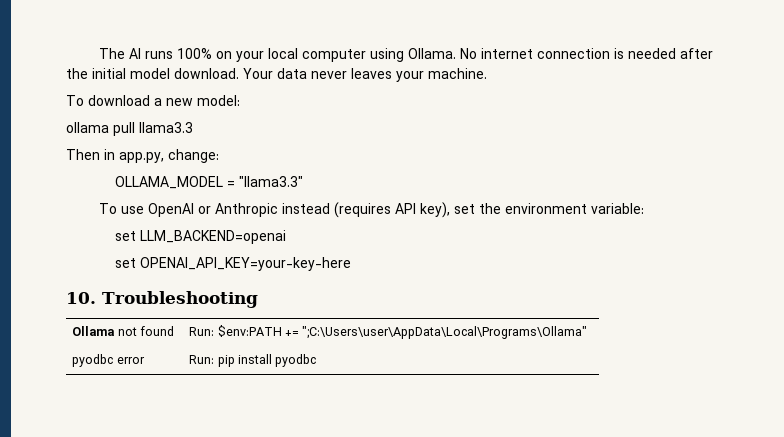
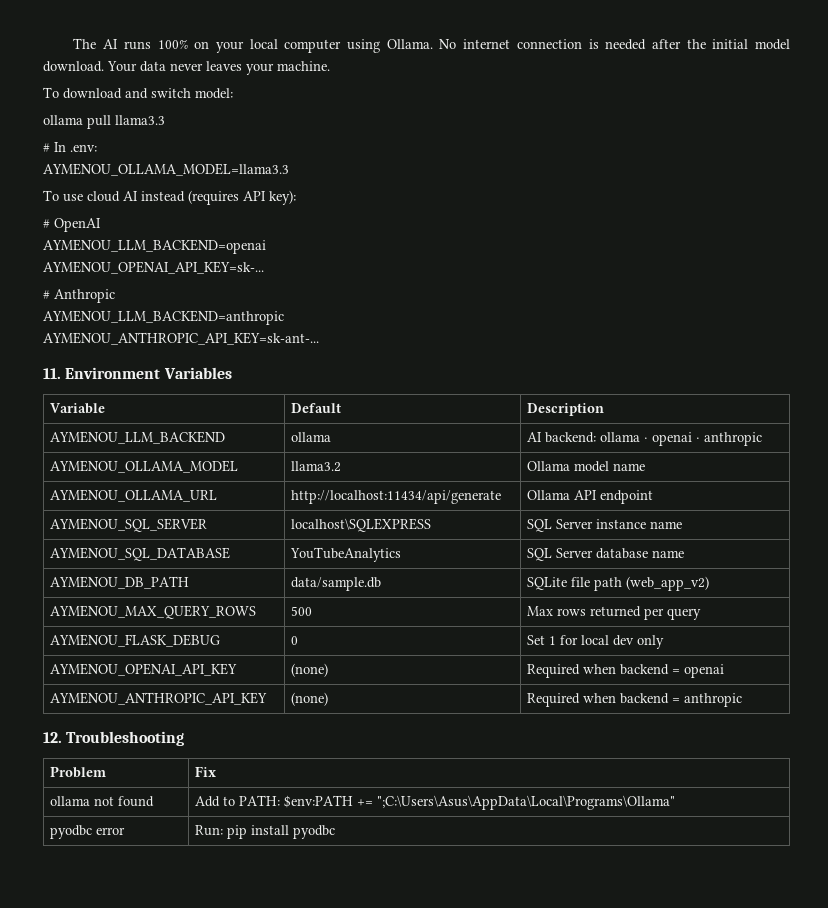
[154,98,193,106] a new -> [125,88,191,99] and switch
[66,149,219,163] [115,176,304,189] [99,202,645,218] [115,230,287,244] [115,257,352,271] [66,291,258,308] [72,326,116,336] Then in app.py, change: // OLLAMA_MODEL = "llama3.3" // To use OpenAI or Anthropic instead (requires API key), set the environment variable: // set LLM_BACKEND=openai // set OPENAI_API_KEY=your-key-here // 10. Troubleshooting // Ollama -> [43,142,97,152] [43,163,289,176] [43,190,296,205] [43,218,101,232] [43,239,266,254] [43,261,264,274] [43,289,115,303] [43,310,284,325] [43,332,319,345] [43,367,232,379] [50,403,106,414] [291,403,342,413] [527,403,605,416] [50,431,226,444] [291,432,332,442] [527,432,763,446] [50,460,239,473] [291,461,342,472] [527,461,646,472] [50,489,218,502] [291,490,502,504] [527,490,654,504] [50,518,208,532] [291,518,432,532] [527,519,683,532] [50,547,231,561] [290,547,402,562] [527,548,685,561] [50,576,190,589] [291,577,382,591] [527,576,710,591] [50,605,257,619] [291,606,313,616] [527,606,702,620] [50,634,221,647] [291,636,299,645] [527,635,665,649] [50,663,238,676] [291,663,329,677] [527,664,725,678] [50,692,268,705] [291,692,329,706] [527,693,743,707] [43,731,185,746] [50,766,107,778] [195,766,217,777] [50,796,91,806] # In .env: // AYMENOU_OLLAMA_MODEL=llama3.3 // To use cloud AI instead (requires API key): // # OpenAI // AYMENOU_LLM_BACKEND=openai // AYMENOU_OPENAI_API_KEY=sk-... // # Anthropic // AYMENOU_LLM_BACKEND=anthropic // AYMENOU_ANTHROPIC_API_KEY=sk-ant-... // 11. Environment Variables // Variable | Default | Description // AYMENOU_LLM_BACKEND | ollama | AI backend: ollama · openai · anthropic // AYMENOU_OLLAMA_MODEL | llama3.2 | Ollama model name // AYMENOU_OLLAMA_URL | http://localhost:11434/api/generate | Ollama API endpoint // AYMENOU_SQL_SERVER | localhost\SQLEXPRESS | SQL Server instance name // AYMENOU_SQL_DATABASE | YouTubeAnalytics | SQL Server database name // AYMENOU_DB_PATH | data/sample.db | SQLite file path (web_app_v2) // AYMENOU_MAX_QUERY_ROWS | 500 | Max rows returned per query // AYMENOU_FLASK_DEBUG | 0 | Set 1 for local dev only // AYMENOU_OPENAI_API_KEY | (none) | Required when backend = openai // AYMENOU_ANTHROPIC_API_KEY | (none) | Required when backend = anthropic // 12. Troubleshooting // Problem | Fix // ollama
[189,327,215,336] Run: -> [195,795,281,807] Add to PATH:
[302,326,588,339] ";C:\Users\user\AppData\Local\Programs\Ollama" -> [377,795,676,810] ";C:\Users\Asus\AppData\Local\Programs\Ollama"

